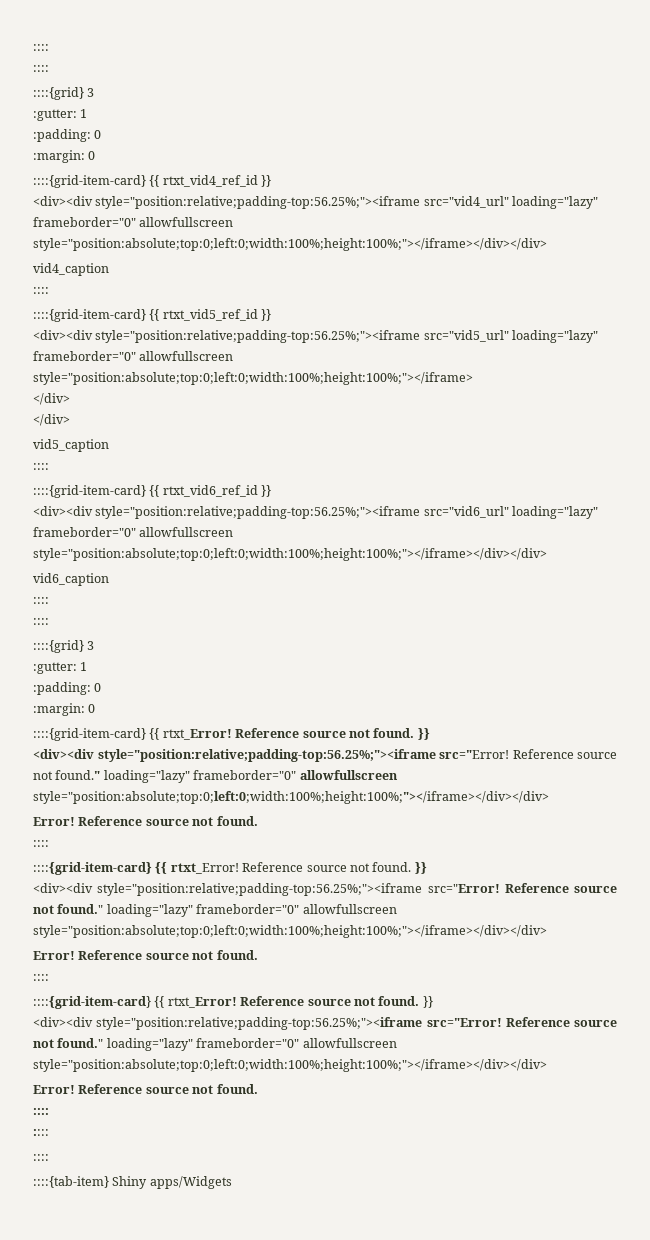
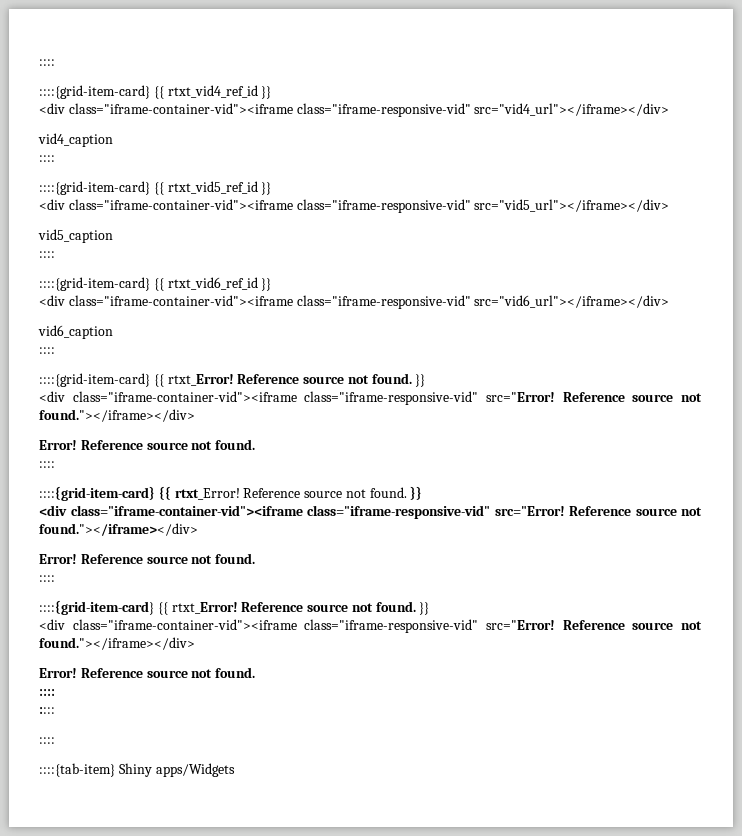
[33,44,49,51] [33,65,49,72] [33,87,95,100] [33,109,88,121] [33,129,102,142] [33,150,96,163] [33,175,272,188] [33,196,599,209] [33,217,234,227] [33,238,547,251] :::: // :::: // ::::{grid} 3 // :gutter: 1 // :padding: 0 // :margin: 0 // ::::{grid-item-card} {{ rtxt_vid4_ref_id }} // <div><div style="position:relative;padding-top:56.25%;"><iframe src="vid4_url" loading="lazy" frameborder="0" allowfullscreen style="position:absolute;top:0;left:0;width:100%;height:100%;"></iframe></div></div> -> [39,59,55,66] [39,85,272,99] [39,103,670,117] :::: // ::::{grid-item-card} {{ rtxt_vid4_ref_id }} // <div class="iframe-container-vid"><iframe class="iframe-responsive-vid" src="vid4_url"></iframe></div>
[33,330,599,343] [33,351,234,361] [33,372,473,385] [33,393,70,405] [33,414,70,426] <div><div style="position:relative;padding-top:56.25%;"><iframe src="vid5_url" loading="lazy" frameborder="0" allowfullscreen style="position:absolute;top:0;left:0;width:100%;height:100%;"></iframe> // </div> // </div> -> [39,199,670,213] <div class="iframe-container-vid"><iframe class="iframe-responsive-vid" src="vid5_url"></iframe></div>
[33,506,599,519] [33,527,234,537] [33,548,547,561] [33,573,109,586] [33,597,49,604] [33,618,49,625] [33,640,95,653] [33,662,88,674] [33,682,102,695] [33,703,96,716] [33,728,430,741] [33,749,617,762] [33,770,398,783] [33,791,549,804] <div><div style="position:relative;padding-top:56.25%;"><iframe src="vid6_url" loading="lazy" frameborder="0" allowfullscreen style="position:absolute;top:0;left:0;width:100%;height:100%;"></iframe></div></div> // vid6_caption // :::: // :::: // ::::{grid} 3 // :gutter: 1 // :padding: 0 // :margin: 0 // ::::{grid-item-card} {{ rtxt_Error! Reference source not found. }} // <div><div style="position:relative;padding-top:56.25%;"><iframe src="Error! Reference source not found." loading="lazy" frameborder="0" allowfullscreen style="position:absolute;top:0;left:0;width:100%;height:100%;"></iframe></div></div> -> [39,295,670,309] [38,325,113,339] [39,347,55,354] [39,373,426,387] [39,391,702,405] [39,409,195,422] <div class="iframe-container-vid"><iframe class="iframe-responsive-vid" src="vid6_url"></iframe></div> // vid6_caption // :::: // ::::{grid-item-card} {{ rtxt_Error! Reference source not found. }} // <div class="iframe-container-vid"><iframe class="iframe-responsive-vid" src="Error! Reference source not found."></iframe></div>
[33,883,617,896] [33,904,397,917] [33,925,547,938] <div><div style="position:relative;padding-top:56.25%;"><iframe src="Error! Reference source not found." loading="lazy" frameborder="0" allowfullscreen style="position:absolute;top:0;left:0;width:100%;height:100%;"></iframe></div></div> -> [39,505,702,519] [39,523,198,536] <div class="iframe-container-vid"><iframe class="iframe-responsive-vid" src="Error! Reference source not found."></iframe></div>
[33,1017,617,1030] [33,1038,397,1051] [33,1059,547,1072] <div><div style="position:relative;padding-top:56.25%;"><iframe src="Error! Reference source not found." loading="lazy" frameborder="0" allowfullscreen style="position:absolute;top:0;left:0;width:100%;height:100%;"></iframe></div></div> -> [39,619,702,633] [39,637,195,650] <div class="iframe-container-vid"><iframe class="iframe-responsive-vid" src="Error! Reference source not found."></iframe></div>

